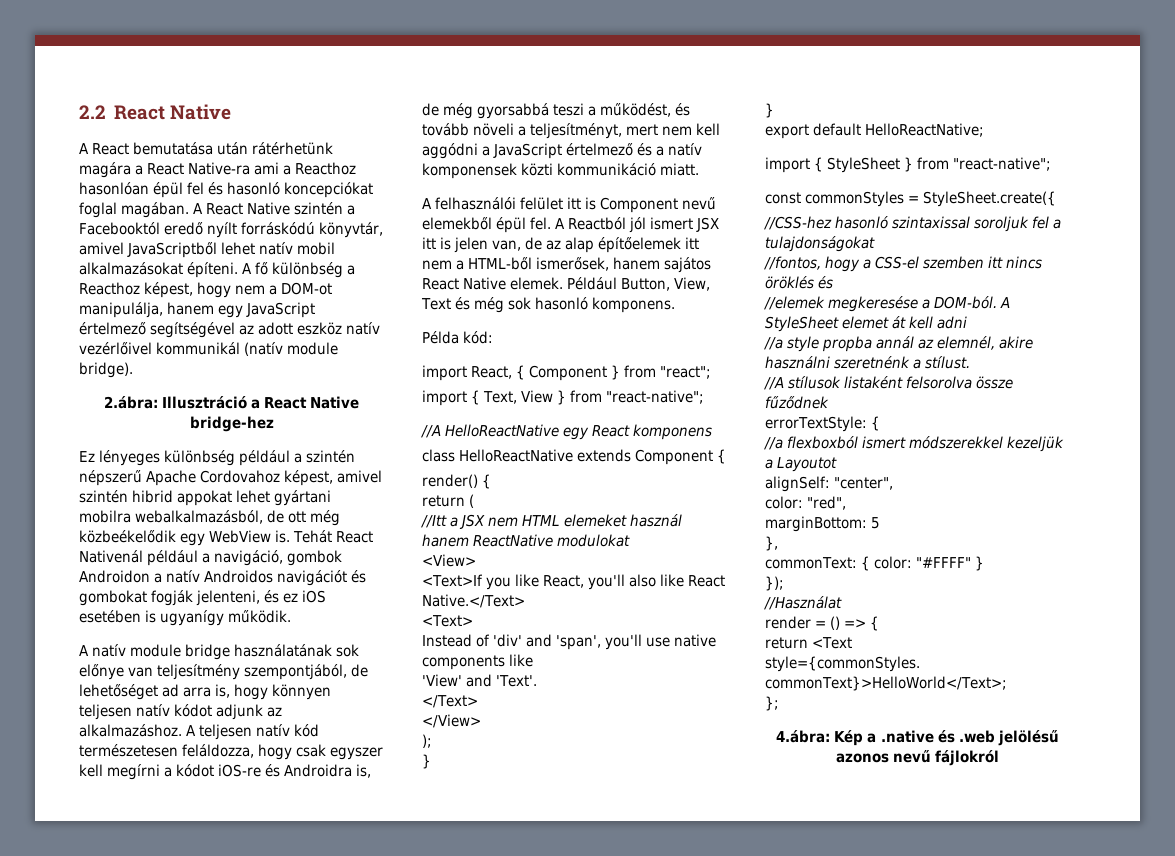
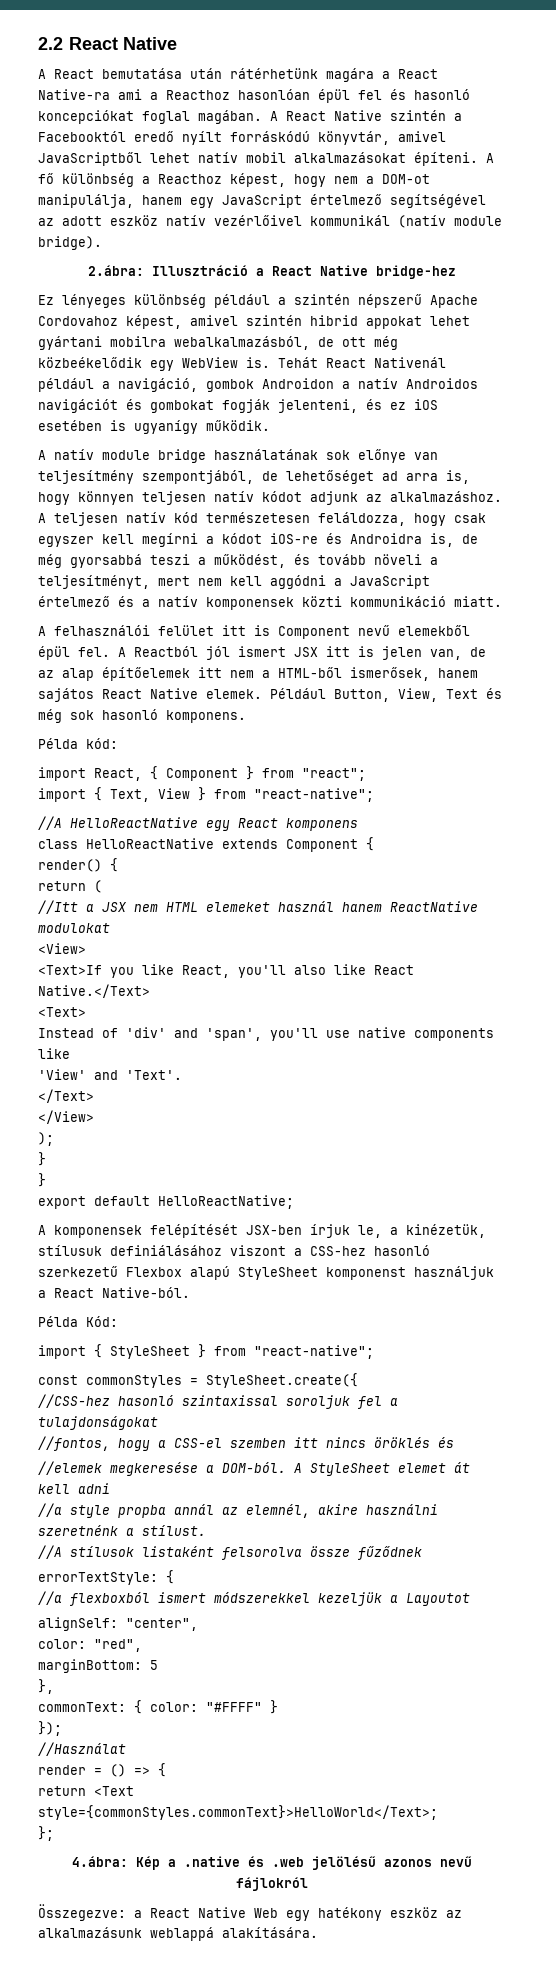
(985, 130) none -> [38,1224,486,1238] [38,1245,430,1256] [38,1266,494,1280] [38,1287,190,1298] [38,1316,118,1327] // A komponensek felépítését JSX-ben írjuk le, a kinézetük, stílusuk definiálásához viszont a CSS-hez hasonló szerkezetű Flexbox alapú StyleSheet komponenst használjuk a React Native-ból. // Példa Kód:
(1000, 758) none -> [38,1904,462,1921] [38,1927,318,1941] // Összegezve: a React Native Web egy hatékony eszköz az alkalmazásunk weblappá alakítására.

